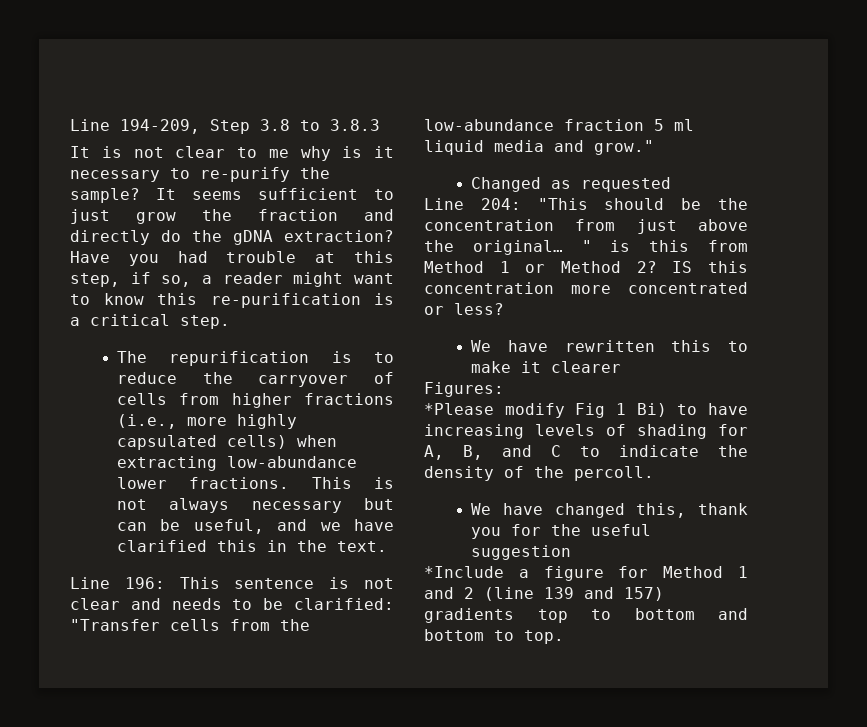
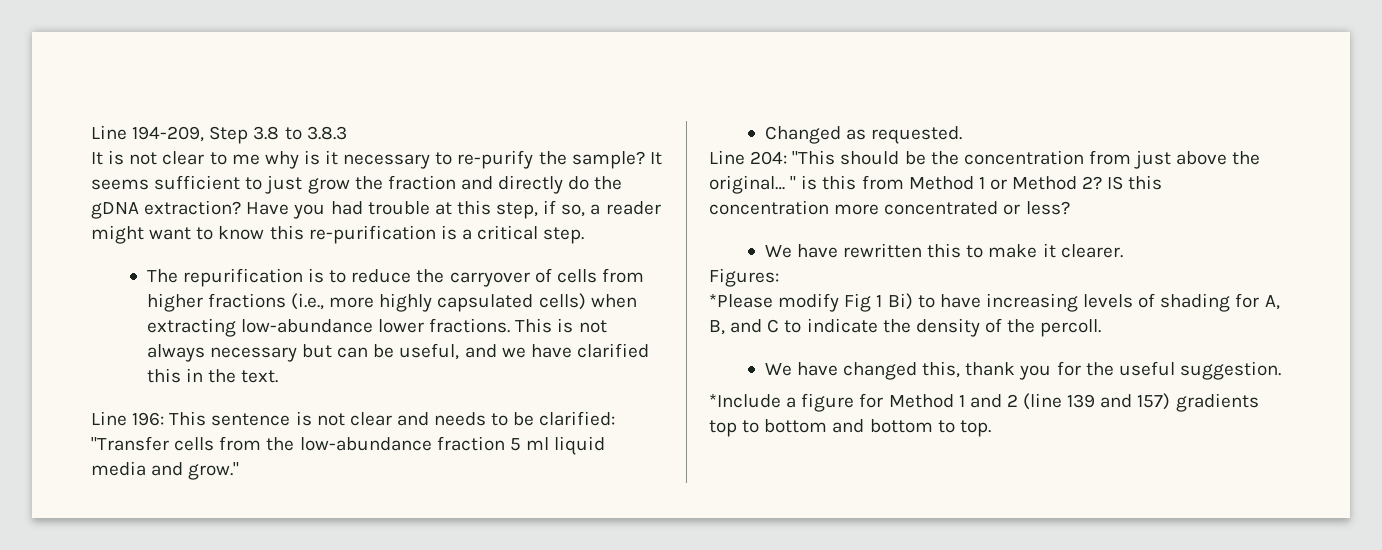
[581,177,672,192] requested -> [871,126,963,144] requested.
[551,361,622,373] clearer -> [1060,244,1123,258] clearer.
[471,545,572,560] suggestion -> [1179,361,1281,380] suggestion.

